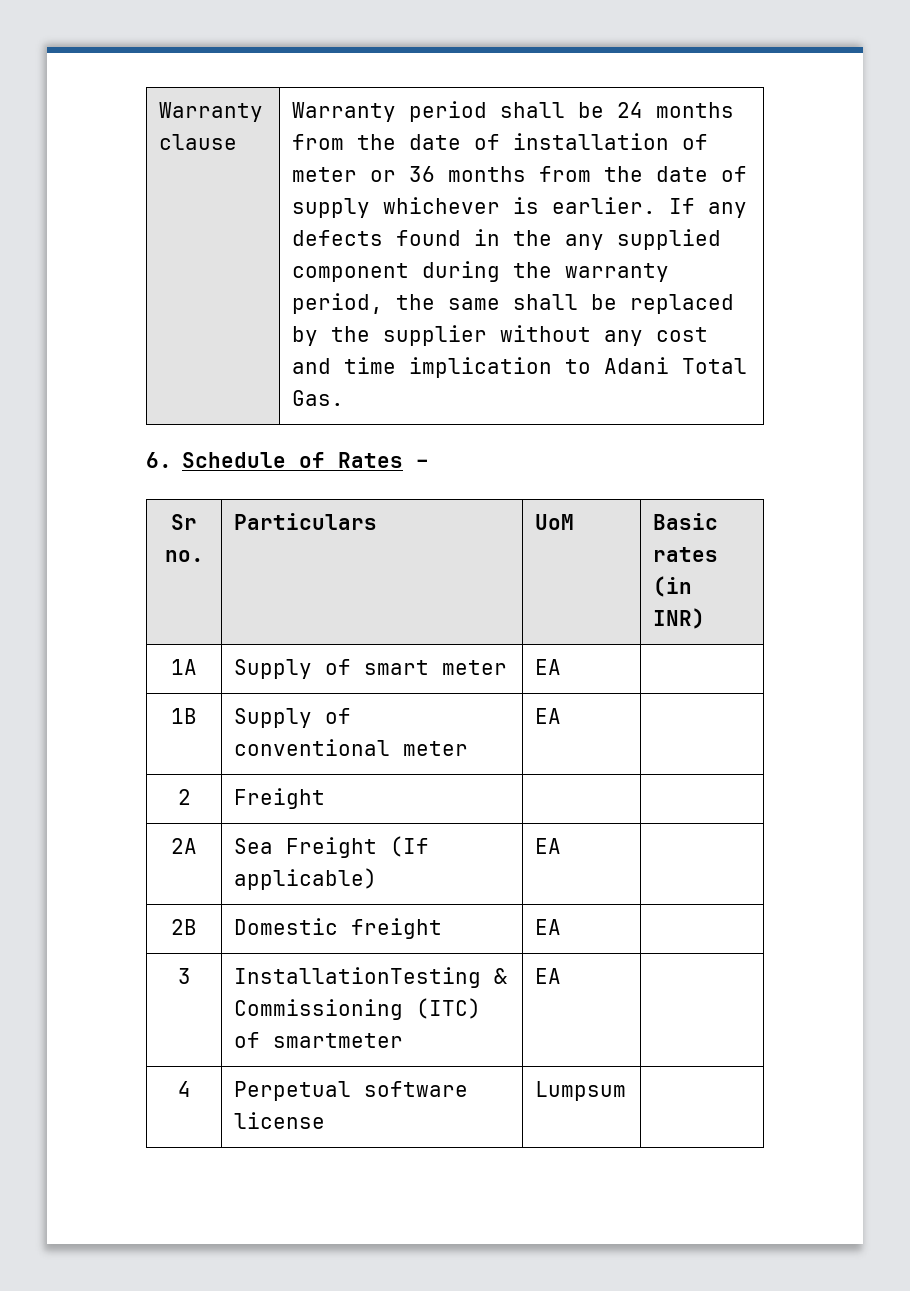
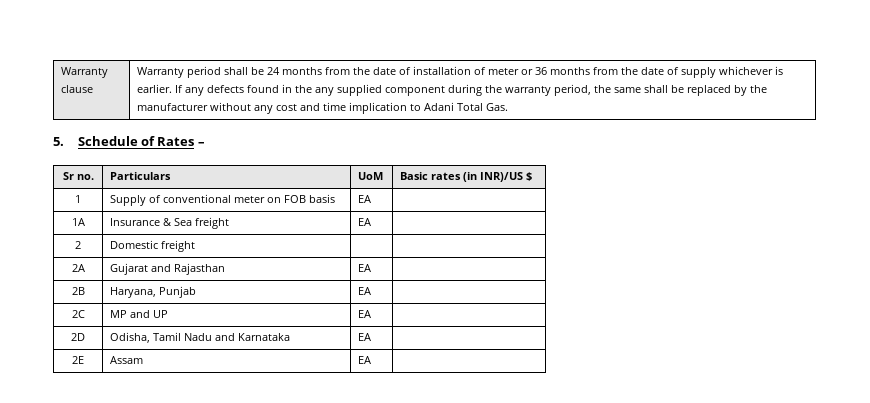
[382,325,487,346] supplier -> [137,103,209,111] manufacturer
[146,452,172,468] 6. -> [53,137,64,146] 5.
[652,608,705,629] [171,659,197,675] [233,659,507,679] [534,659,561,675] [171,708,197,724] [233,708,351,728] [233,739,468,756] INR) // 1A | Supply of smart meter | EA | // 1B | Supply of conventional meter -> [480,172,533,182] [75,195,81,203] [110,194,336,206] [358,195,372,203] [71,218,85,226] [110,217,230,229] INR)/US $ // 1 | Supply of conventional meter on FOB basis | EA | // 1A | Insurance & Sea freight
[233,788,325,809] Freight -> [110,240,196,252] Domestic freight
[233,836,429,858] [233,868,377,890] Sea Freight (If applicable) -> [110,263,226,275] Gujarat and Rajasthan
[233,918,442,939] [534,919,561,935] [177,968,191,984] [233,967,507,988] [233,998,481,1020] [233,1032,403,1048] [534,968,561,984] [177,1081,191,1097] [233,1081,468,1101] [233,1112,325,1129] [534,1081,626,1101] Domestic freight | EA | // 3 | InstallationTesting & Commissioning (ITC) of smartmeter | EA | // 4 | Perpetual software license | Lumpsum -> [110,286,197,298] [358,287,372,295] [71,310,85,318] [110,310,169,318] [358,310,372,318] [71,333,85,341] [110,332,291,343] [358,333,372,341] [72,356,84,364] [110,356,144,364] [358,356,372,364] Haryana, Punjab | EA | // 2C | MP and UP | EA | // 2D | Odisha, Tamil Nadu and Karnataka | EA | // 2E | Assam | EA

